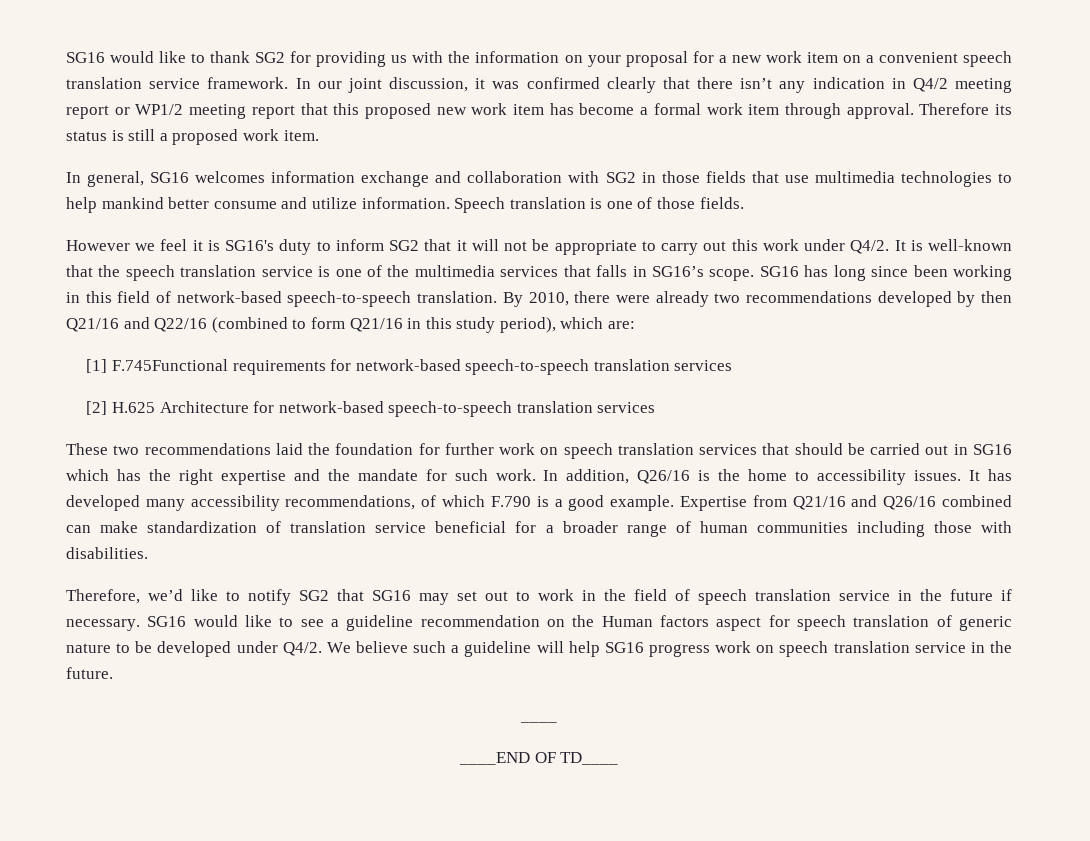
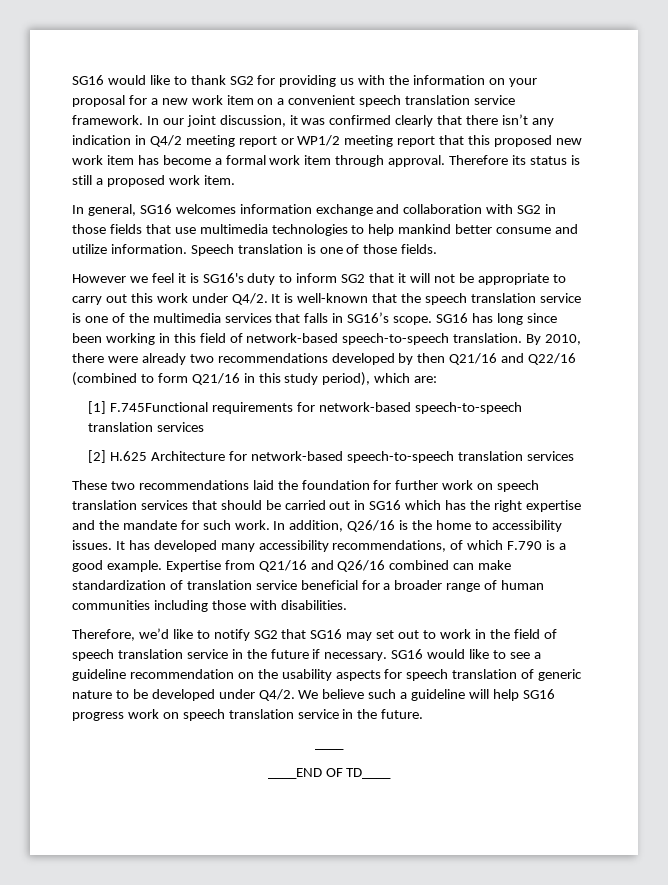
[601,615,762,631] Human factors aspect -> [281,669,381,681] usability aspects

